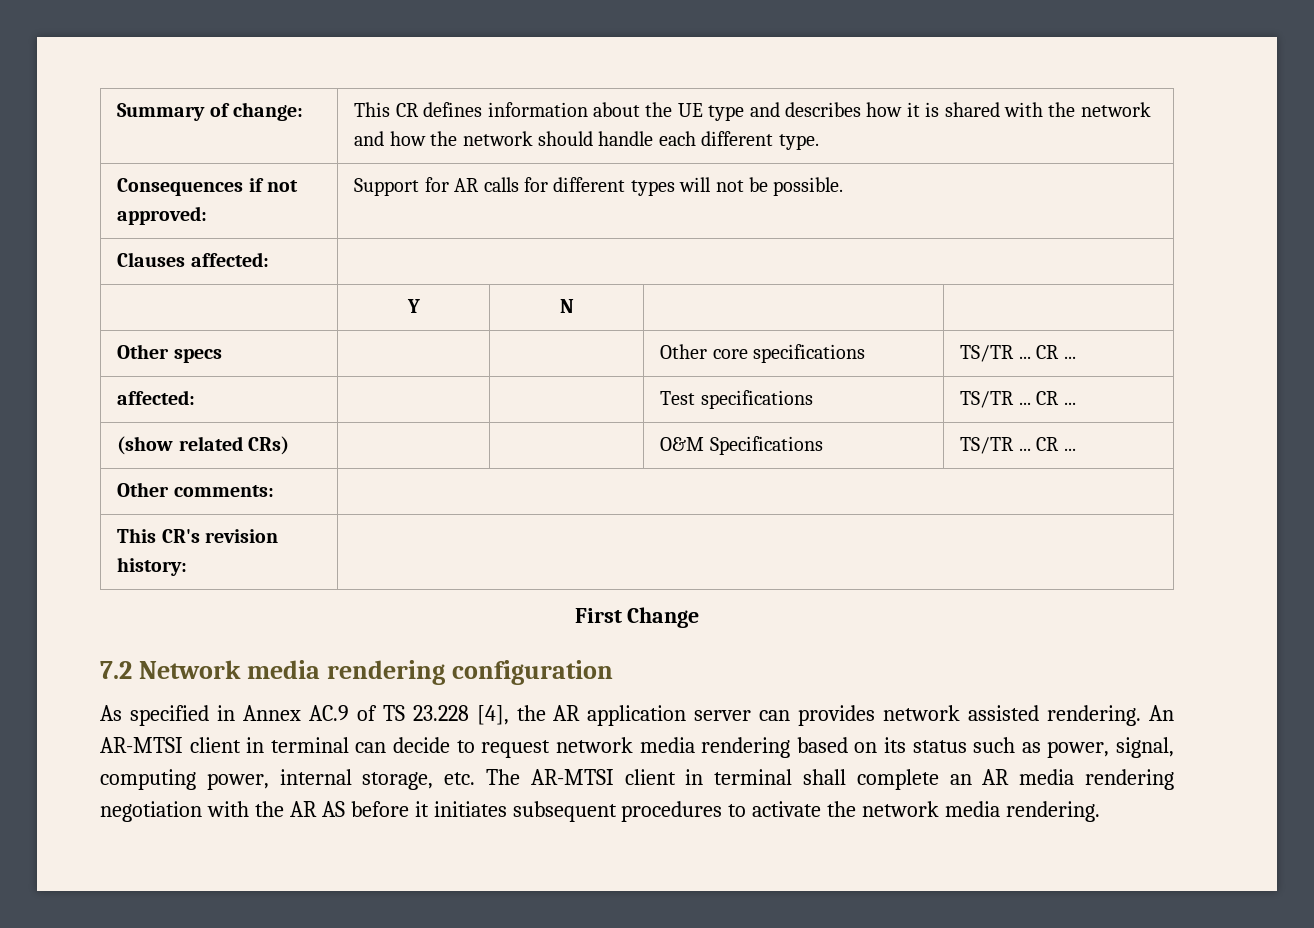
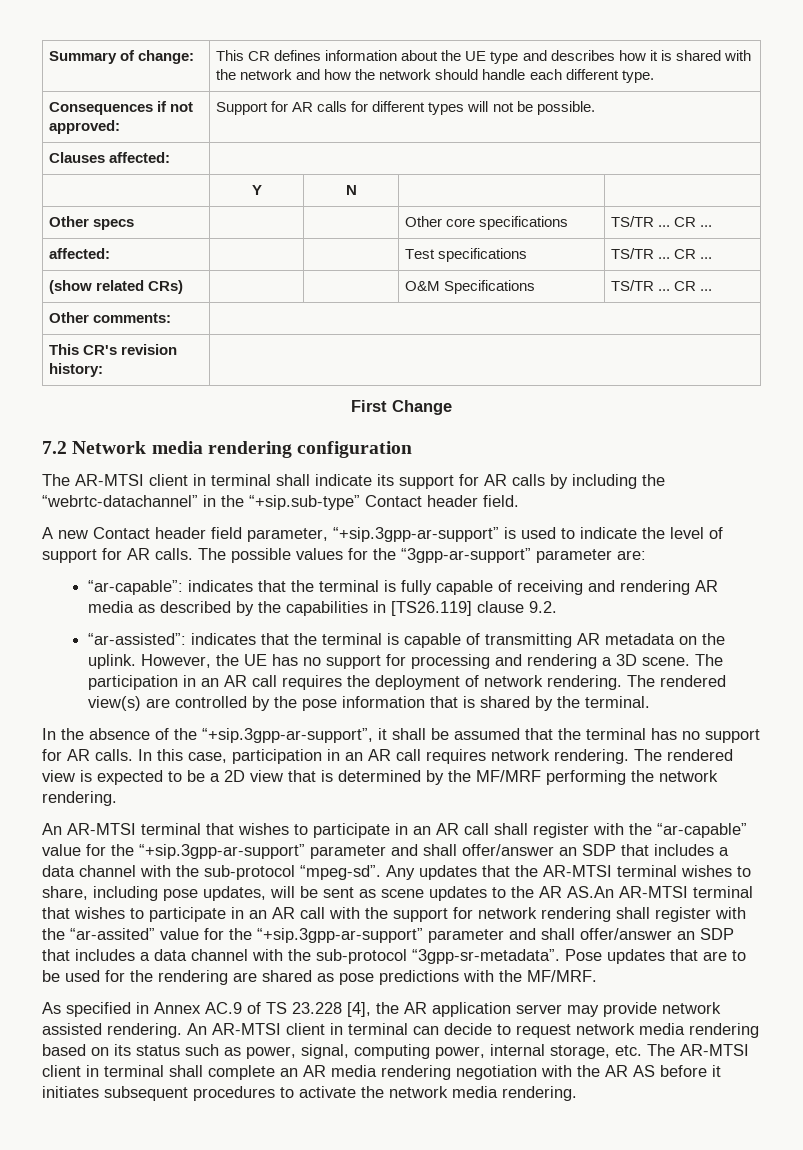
(613, 672) none -> [42,474,665,489] [42,495,519,510] [42,527,723,542] [42,548,646,563] [87,580,718,595] [87,601,557,616] [87,633,725,648] [87,654,723,669] [87,675,726,690] [87,696,650,711] [42,728,760,743] [42,749,733,764] [42,770,718,785] [42,791,117,806] [42,823,747,838] [42,844,729,859] [42,865,751,880] [42,886,753,901] [42,907,746,922] [42,928,734,943] [42,949,746,964] [42,970,597,985] // The AR-MTSI client in terminal shall indicate its support for AR calls by including the “webrtc-datachannel” in the “+sip.sub-type” Contact header field. // A new Contact header field parameter, “+sip.3gpp-ar-support” is used to indicate the level of support for AR calls. The possible values for the “3gpp-ar-support” parameter are: // “ar-capable”: indicates that the terminal is fully capable of receiving and rendering AR media as described by the capabilities in [TS26.119] clause 9.2. // “ar-assisted”: indicates that the terminal is capable of transmitting AR metadata on the uplink. However, the UE has no support for processing and rendering a 3D scene. The participation in an AR call requires the deployment of network rendering. The rendered view(s) are controlled by the pose information that is shared by the terminal. // In the absence of the “+sip.3gpp-ar-support”, it shall be assumed that the terminal has no support for AR calls. In this case, participation in an AR call requires network rendering. The rendered view is expected to be a 2D view that is determined by the MF/MRF performing the network rendering. // An AR-MTSI terminal that wishes to participate in an AR call shall register with the “ar-capable” value for the “+sip.3gpp-ar-support” parameter and shall offer/answer an SDP that includes a data channel with the sub-protocol “mpeg-sd”. Any updates that the AR-MTSI terminal wishes to share, including pose updates, will be sent as scene updates to the AR AS.An AR-MTSI terminal that wishes to participate in an AR call with the support for network rendering shall register with the “ar-assited” value for the “+sip.3gpp-ar-support” parameter and shall offer/answer an SDP that includes a data channel with the sub-protocol “3gpp-sr-metadata”. Pose updates that are to be used for the rendering are shared as pose predictions with the MF/MRF.
[759,705,876,726] can provides -> [567,1002,657,1017] may provide

